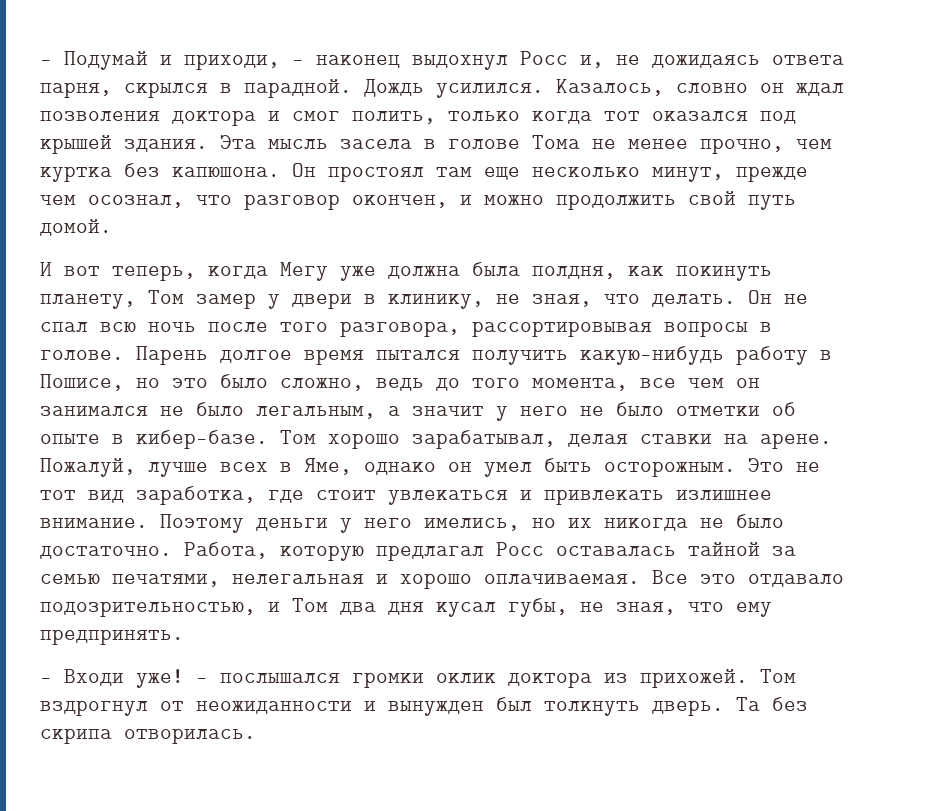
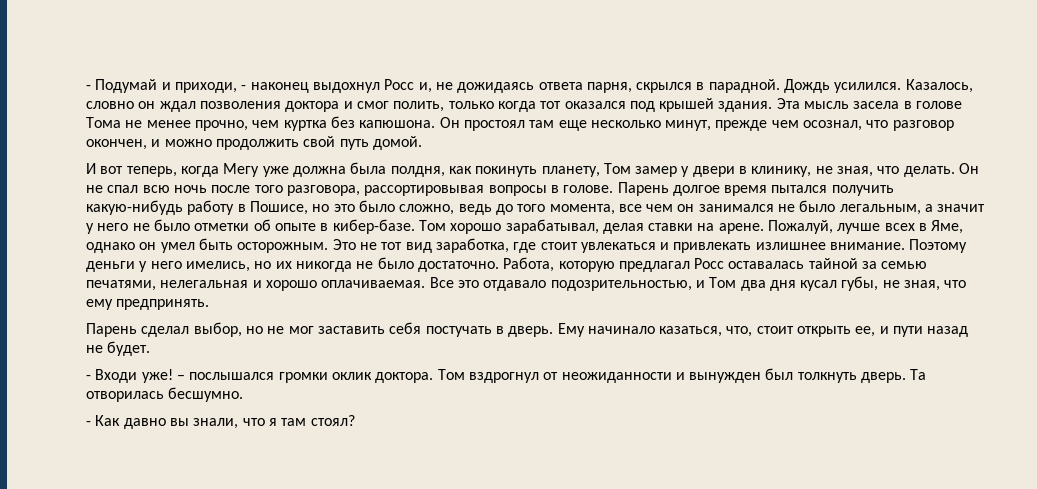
(184, 637) none -> [86,322,969,337] [86,341,151,356] // Парень сделал выбор, но не мог заставить себя постучать в дверь. Ему начинало казаться, что, стоит открыть ее, и пути назад не будет.
[508,669,748,688] доктора из прихожей. -> [375,372,434,383] доктора.
[772,697,808,711] [40,728,256,744] без скрипа отворилась. -> [86,387,244,402] [86,415,355,429] отворилась бесшумно. // - Как давно вы знали, что я там стоял?

